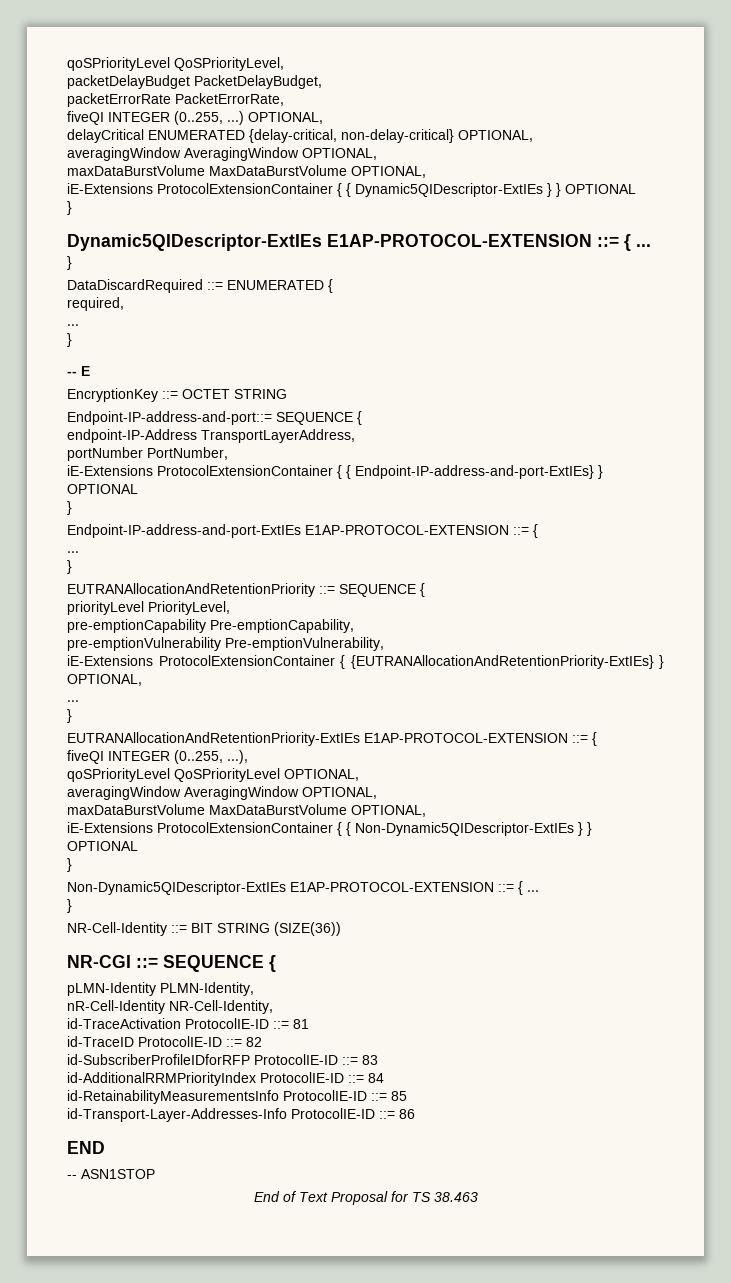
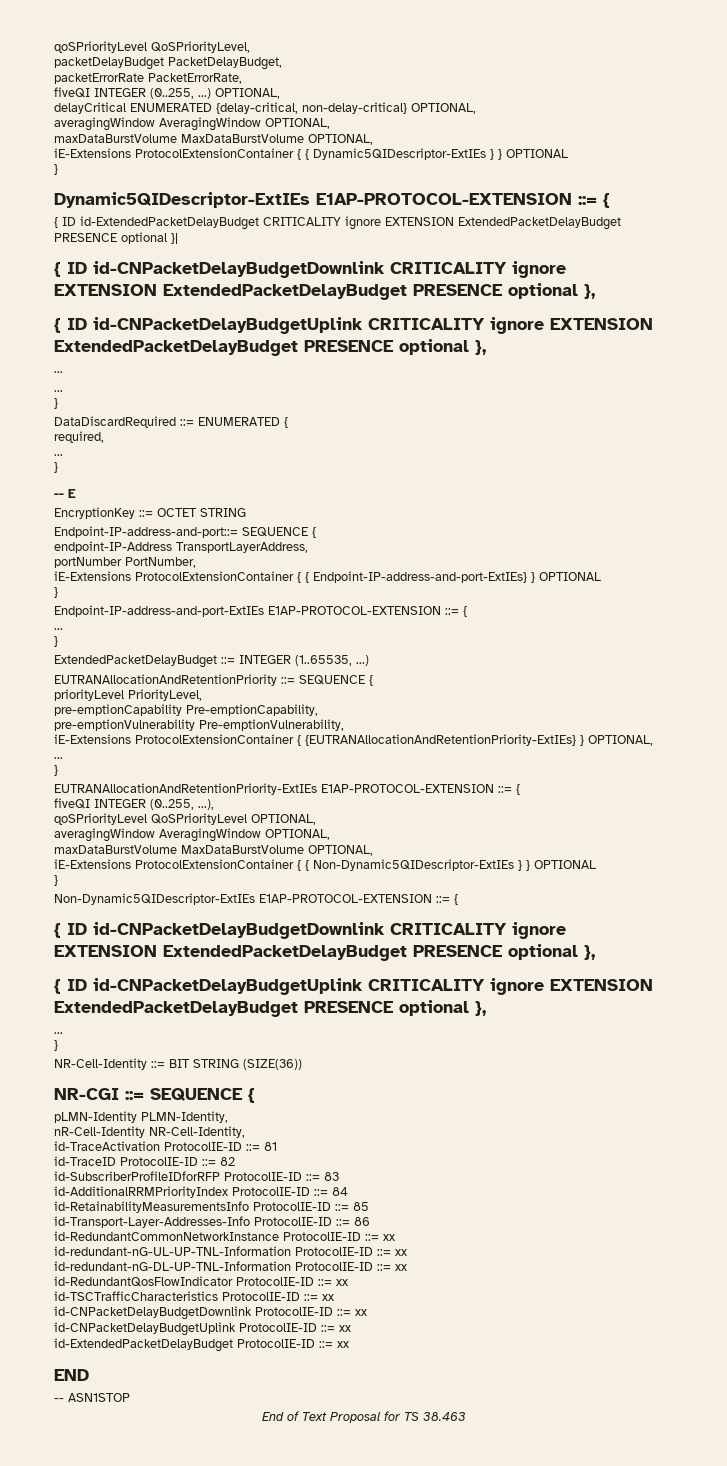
(631, 242) none -> [54,216,621,230] [54,232,178,244] [54,261,566,278] [54,283,595,300] [54,317,653,334] [54,339,486,356] [54,371,63,373] // { ID id-ExtendedPacketDelayBudget CRITICALITY ignore EXTENSION ExtendedPacketDelayBudget PRESENCE optional }| // { ID id-CNPacketDelayBudgetDownlink CRITICALITY ignore EXTENSION ExtendedPacketDelayBudget PRESENCE optional }, // { ID id-CNPacketDelayBudgetUplink CRITICALITY ignore EXTENSION ExtendedPacketDelayBudget PRESENCE optional }, // ... //
(72, 567) none -> [54,655,369,668] // ExtendedPacketDelayBudget ::= INTEGER (1..65535, ...)
(523, 888) none -> [54,922,566,939] [54,944,595,961] [54,978,653,995] [54,1000,486,1017] // { ID id-CNPacketDelayBudgetDownlink CRITICALITY ignore EXTENSION ExtendedPacketDelayBudget PRESENCE optional }, // { ID id-CNPacketDelayBudgetUplink CRITICALITY ignore EXTENSION ExtendedPacketDelayBudget PRESENCE optional }, //
(415, 1114) none -> [54,1231,395,1241] [54,1246,407,1256] [54,1261,407,1271] [54,1276,348,1287] [54,1291,334,1301] [54,1306,367,1320] [54,1322,351,1336] [54,1338,349,1352] // id-RedundantCommonNetworkInstance ProtocolIE-ID ::= xx // id-redundant-nG-UL-UP-TNL-Information ProtocolIE-ID ::= xx // id-redundant-nG-DL-UP-TNL-Information ProtocolIE-ID ::= xx // id-RedundantQosFlowIndicator ProtocolIE-ID ::= xx // id-TSCTrafficCharacteristics ProtocolIE-ID ::= xx // id-CNPacketDelayBudgetDownlink ProtocolIE-ID ::= xx // id-CNPacketDelayBudgetUplink ProtocolIE-ID ::= xx // id-ExtendedPacketDelayBudget ProtocolIE-ID ::= xx

